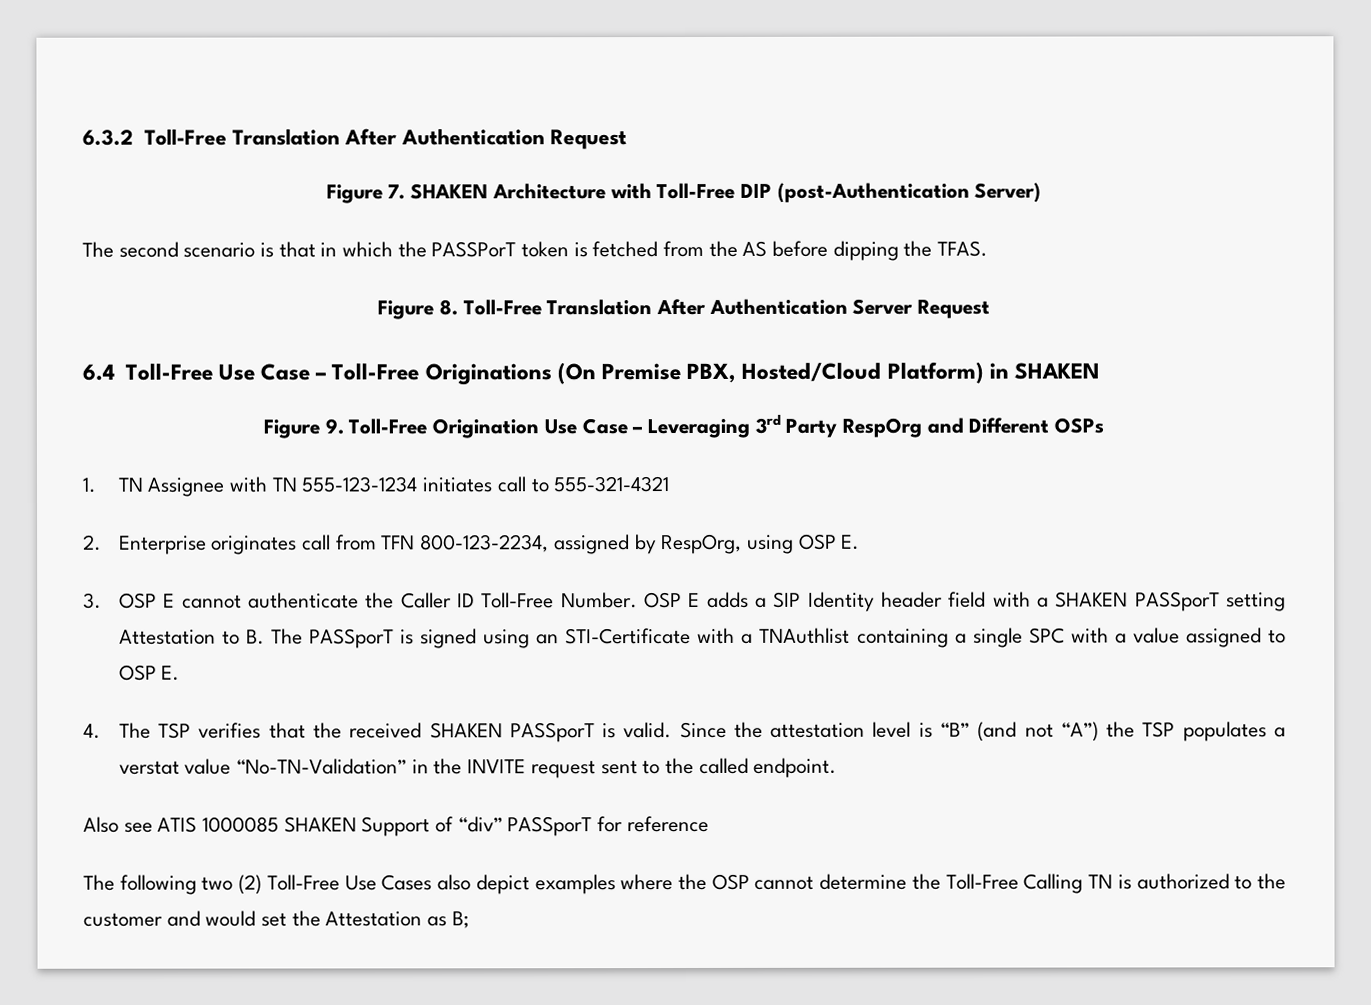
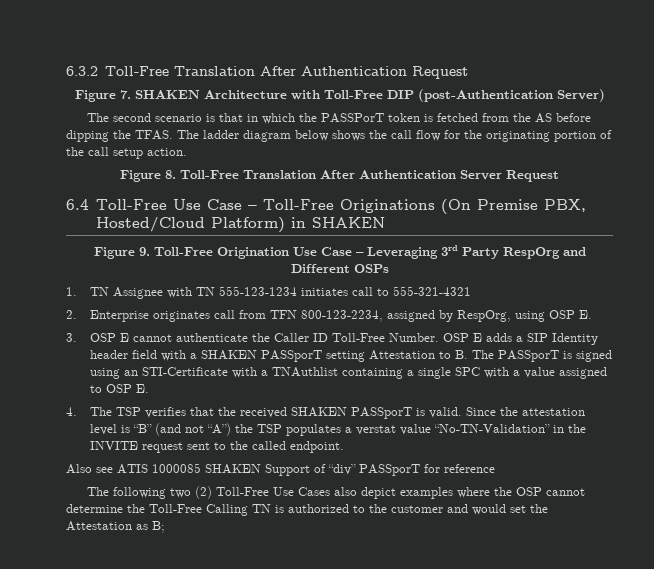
(989, 248) none -> [177,130,612,142] [66,147,187,159] The ladder diagram below shows the call flow for the originating portion of the call setup action.

